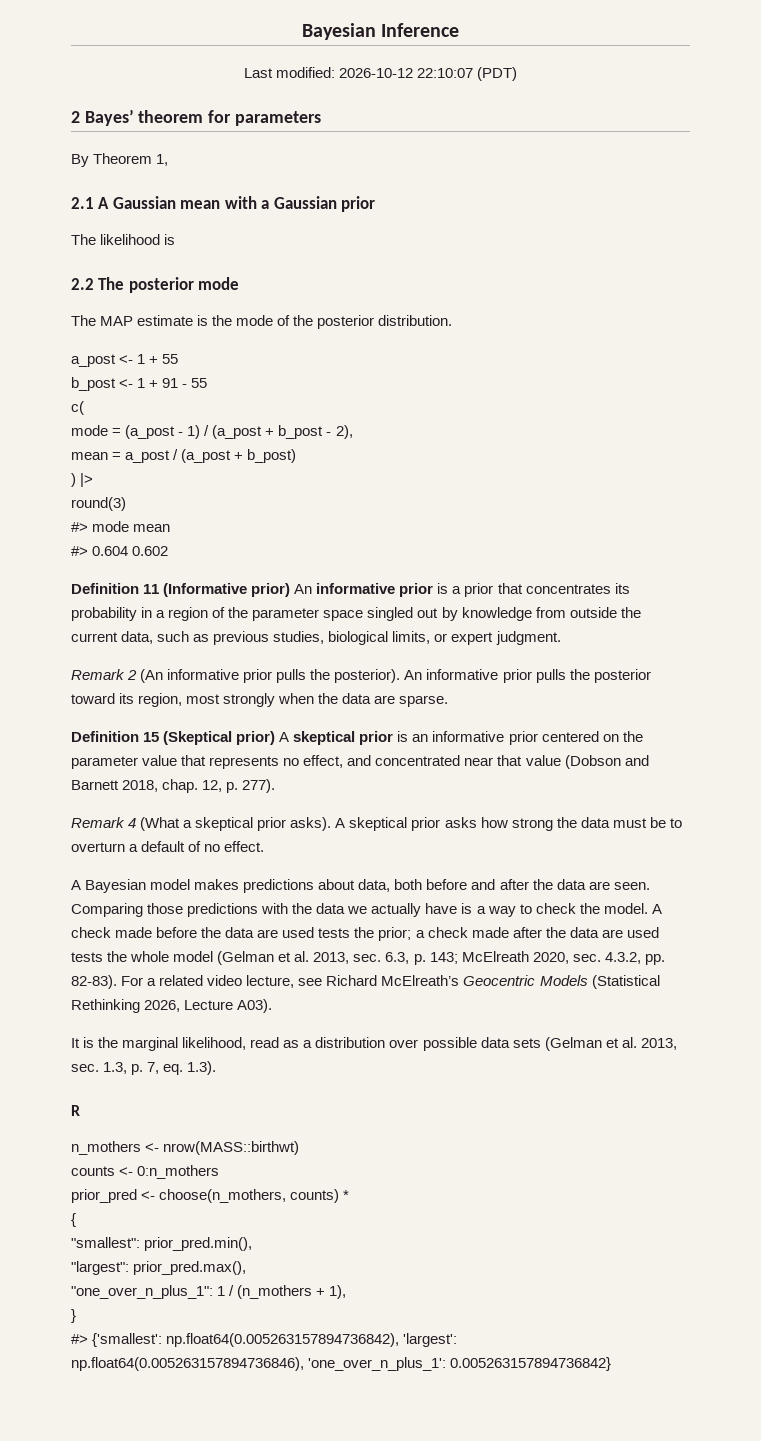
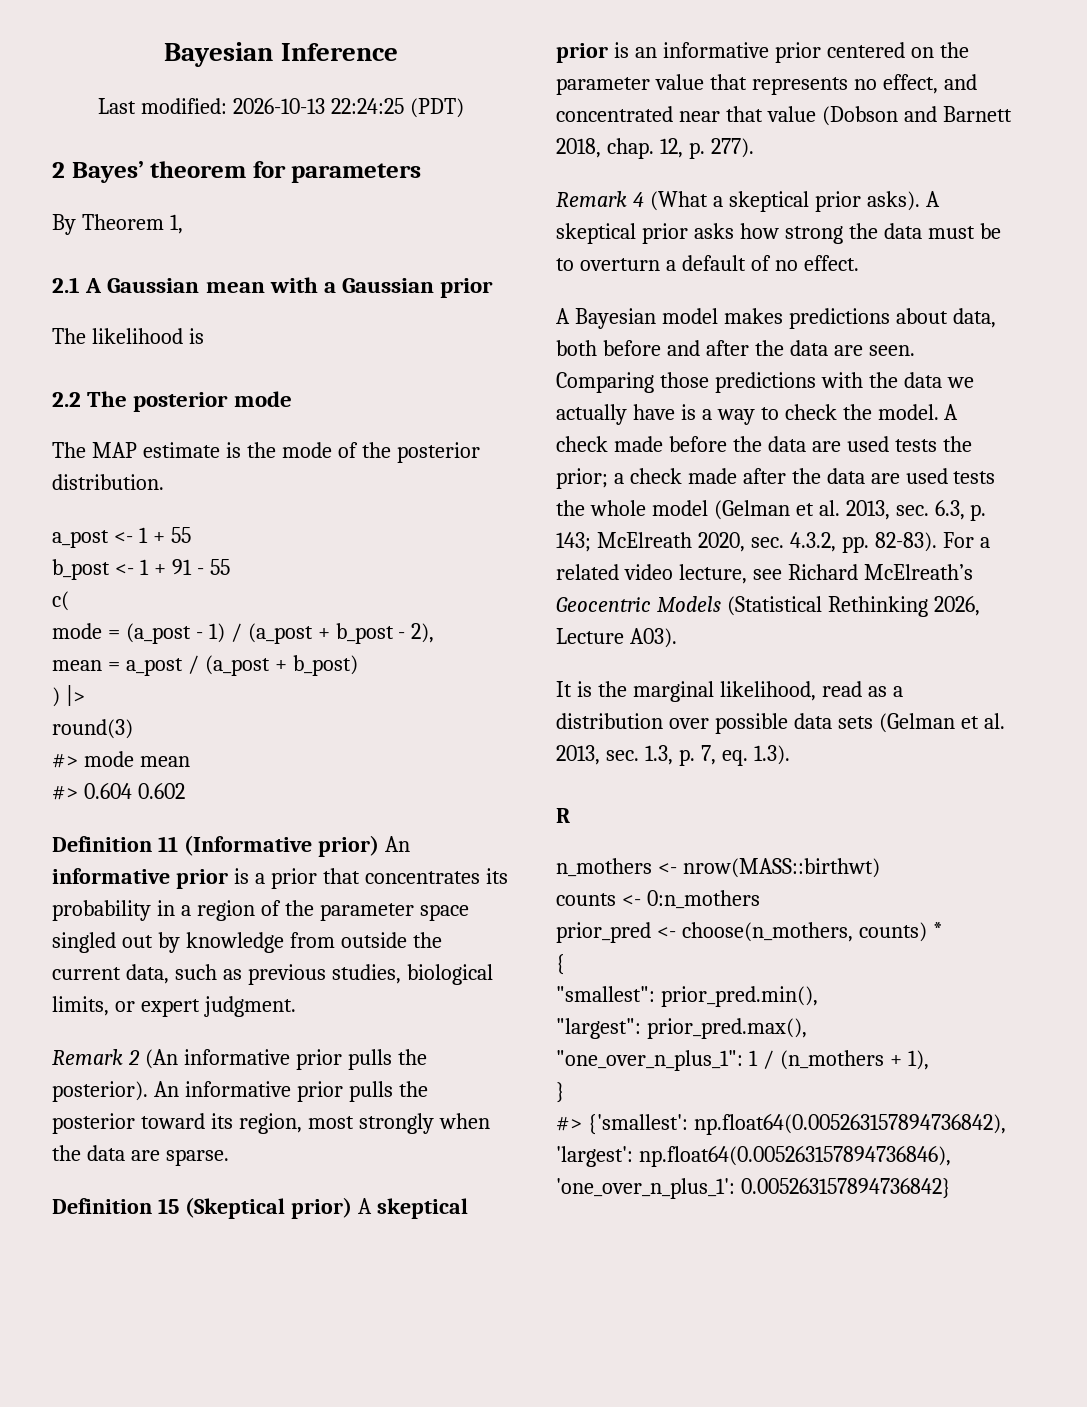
[339,68,474,78] 2026-10-12 22:10:07 -> [233,98,404,114] 2026-10-13 22:24:25

